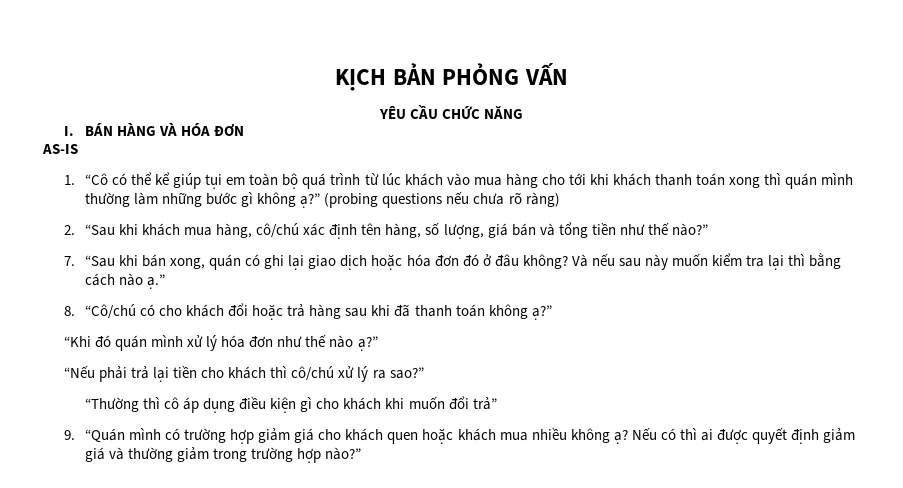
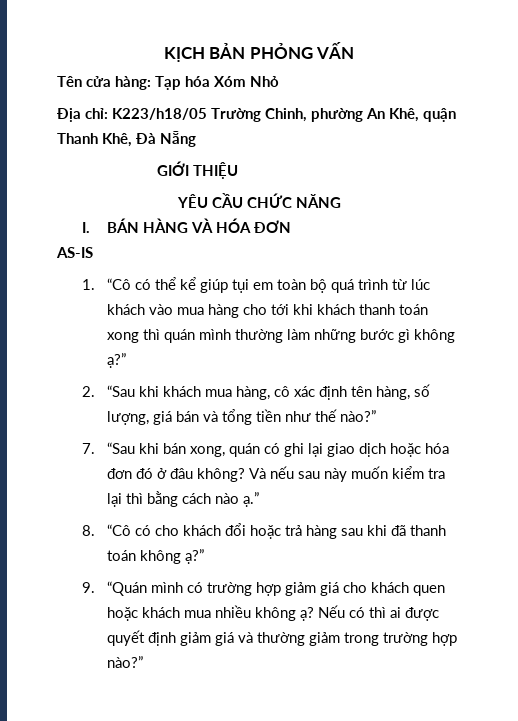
(568, 74) none -> [57,76,279,90] [57,108,456,122] [57,131,196,147] [156,161,238,179] // Tên cửa hàng: Tạp hóa Xóm Nhỏ // Địa chỉ: K223/h18/05 Trường Chinh, phường An Khê, quận Thanh Khê, Đà Nẵng // GIỚI THIỆU
[324,191,560,208] (probing questions nếu chưa rõ ràng) -> (126, 360) none
[256,223,300,238] cô/chú -> [273,386,290,397] cô
[84,304,136,319] “Cô/chú -> [106,524,131,536] “Cô
[63,334,378,351] [63,365,424,382] [84,396,497,413] // “Khi đó quán mình xử lý hóa đơn như thế nào ạ?” // “Nếu phải trả lại tiền cho khách thì cô/chú xử lý ra sao?” // “Thường thì cô áp dụng điều kiện gì cho khách khi muốn đổi trả” -> (204, 556) none

